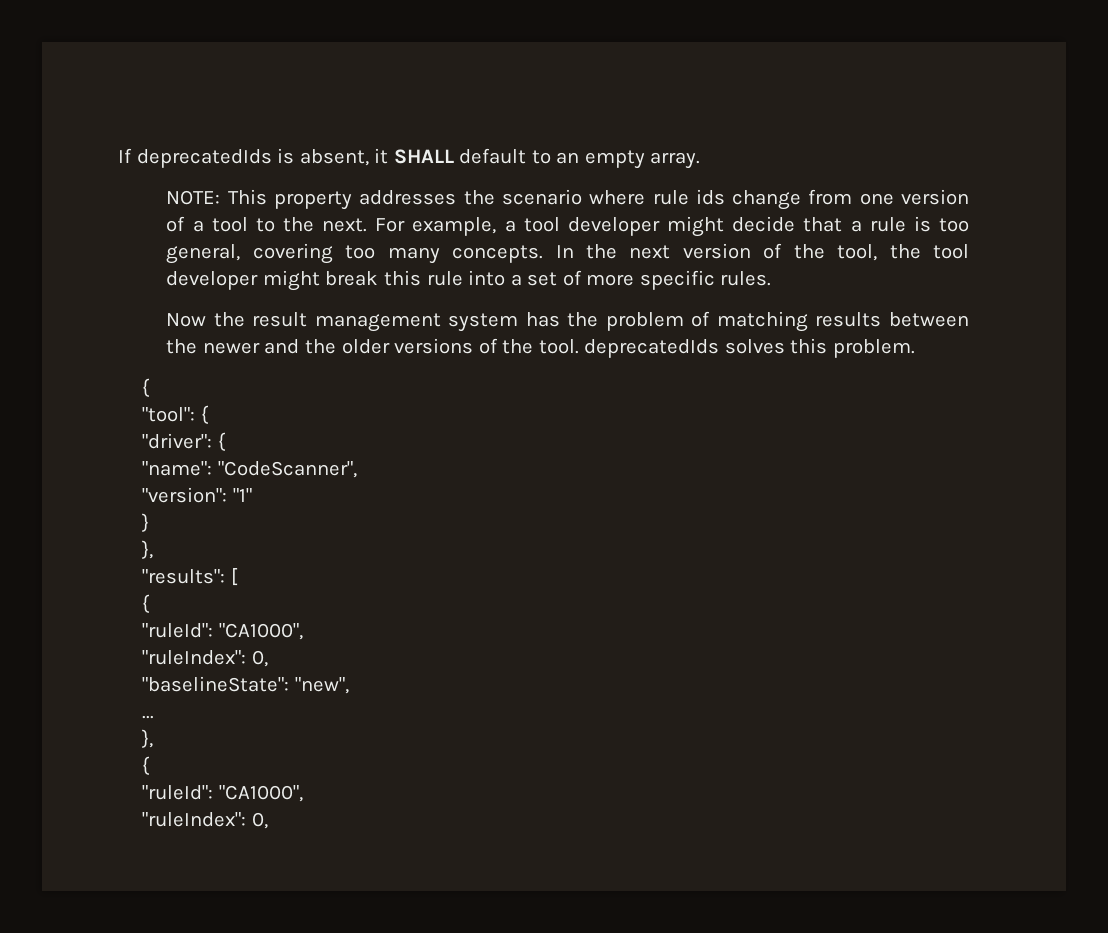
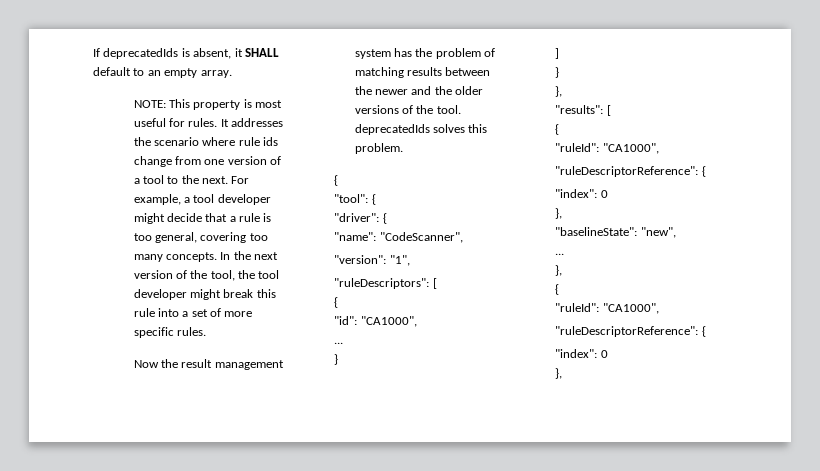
(352, 200) none -> [243,99,283,108] [133,118,229,127] is most useful for rules. It
[232,488,252,502] "1" -> [389,255,410,266] [334,278,437,289] [334,297,339,308] [334,316,417,327] [334,342,344,344] [334,354,339,365] [555,48,560,59] "1", // "ruleDescriptors": [ // { // "id": "CA1000", // ... // } // ]
[142,650,268,667] "ruleIndex": 0, -> [555,166,706,177] [555,189,608,198] [555,208,563,219] "ruleDescriptorReference": { // "index": 0 // },
[142,812,268,829] "ruleIndex": 0, -> [555,326,706,337] [555,349,608,358] [555,368,563,379] "ruleDescriptorReference": { // "index": 0 // },

